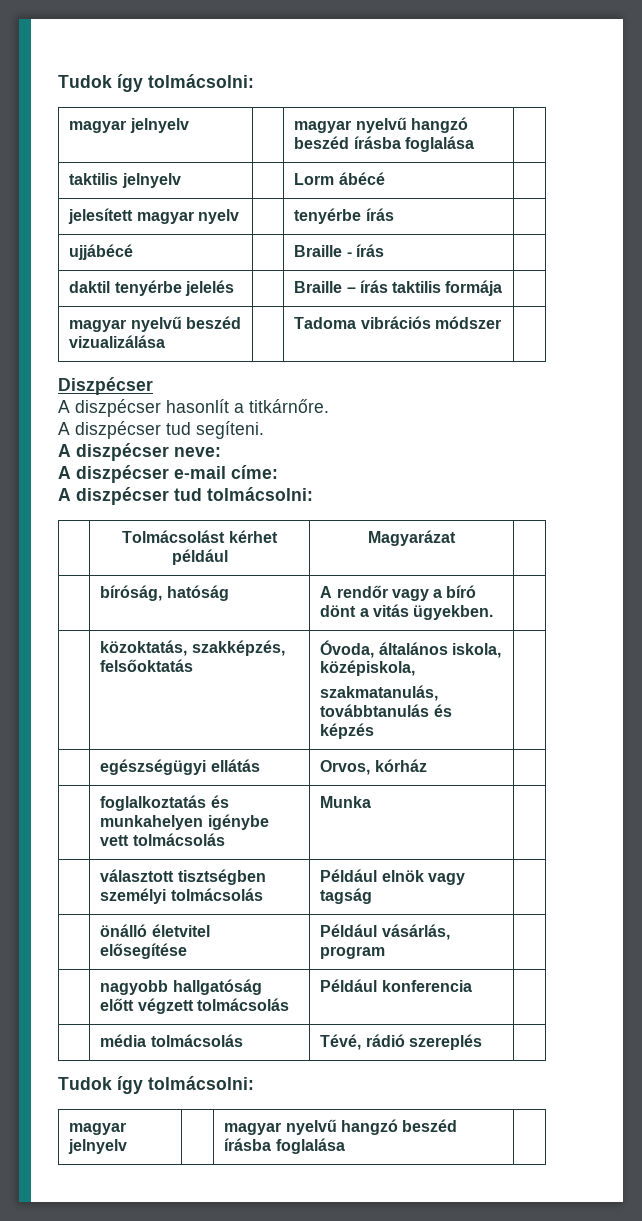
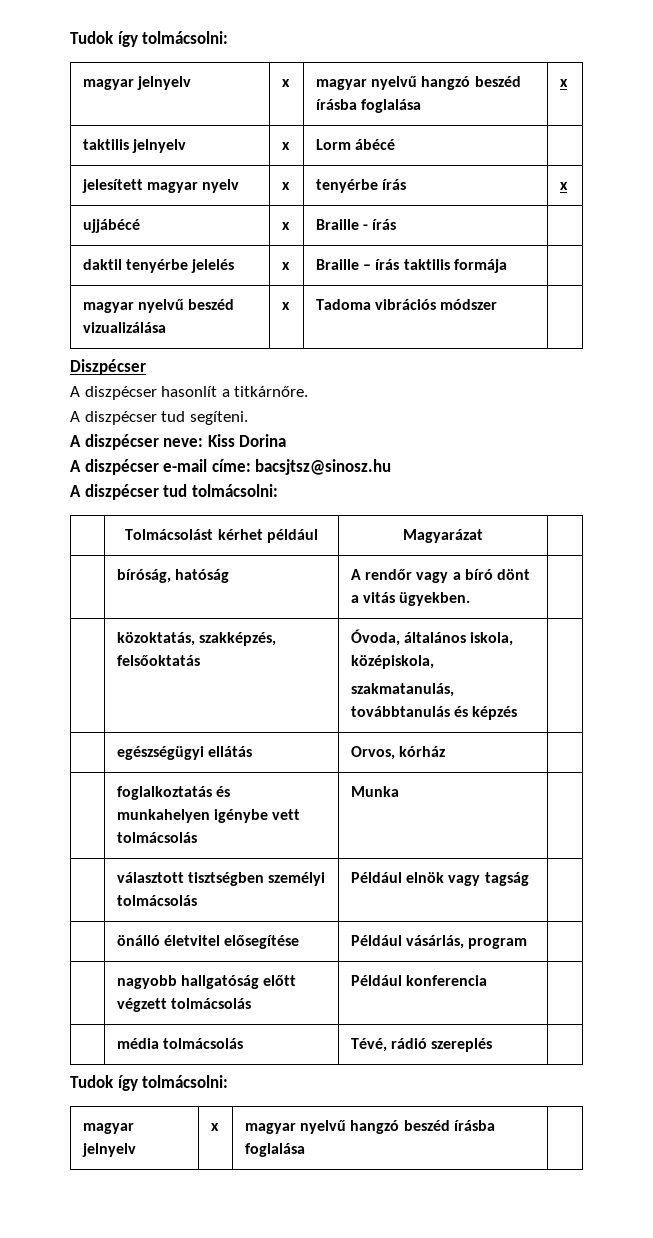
[58,74,254,92] [69,118,189,133] [294,117,468,133] [294,136,474,152] Tudok így tolmácsolni: // magyar jelnyelv | | magyar nyelvű hangzó beszéd írásba foglalása | -> [70,31,229,47] [82,76,192,90] [281,79,290,87] [315,76,521,90] [315,99,422,113] [559,79,568,87] Tudok így tolmácsolni: // magyar jelnyelv | x | magyar nyelvű hangzó beszéd írásba foglalása | x
(181, 180) none -> [281,142,290,150] x
(239, 216) none -> [281,182,290,190] x
(394, 214) none -> [559,182,568,190] x
(134, 252) none -> [281,222,290,230] x
(234, 288) none -> [281,262,290,270] x
(166, 341) none -> [281,302,290,310] x
(221, 452) none -> [207,434,287,447] Kiss Dorina
(278, 472) none -> [255,459,392,475] bacsjtsz@sinosz.hu
(128, 1146) none -> [210,1123,219,1131] x

